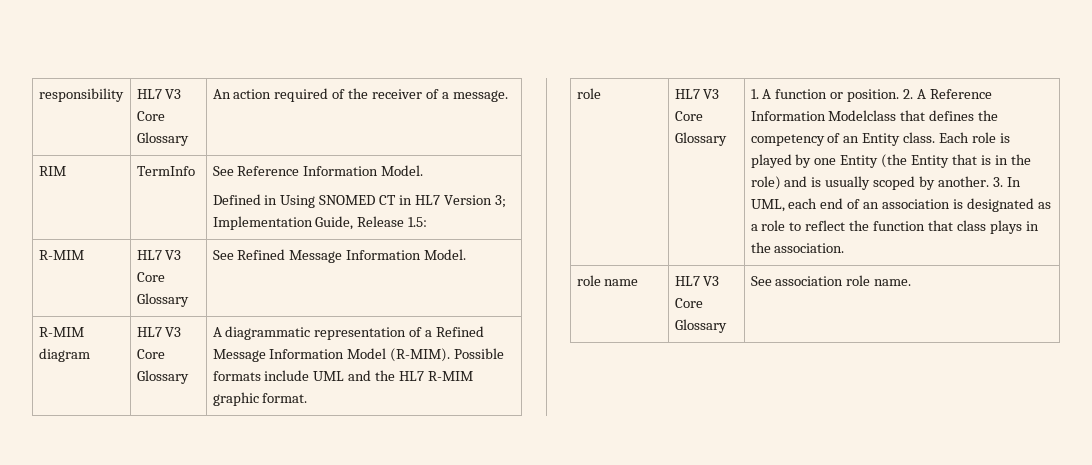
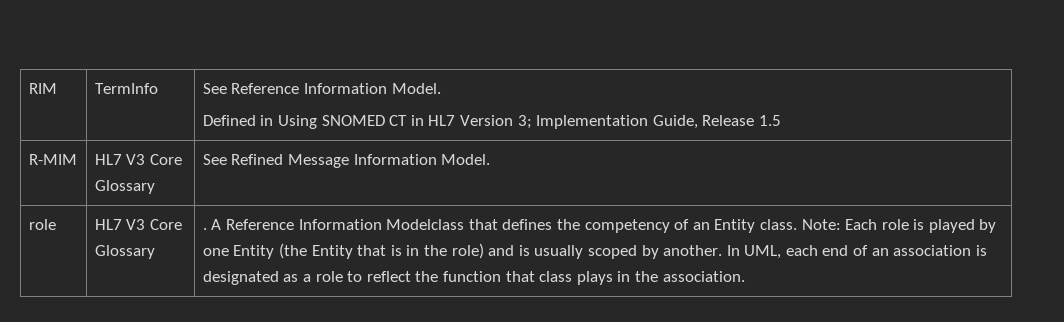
[38,88,124,102] [136,89,182,99] [136,111,165,121] [136,132,189,146] [212,88,508,102] responsibility | HL7 V3 Core Glossary | An action required of the receiver of a message. // -> (28, 88) none
[408,217,428,227] 1.5: -> [758,115,781,126] 1.5
[38,327,84,337] [38,348,90,362] [136,327,182,337] [136,349,165,359] [136,370,189,384] [212,326,485,340] [212,348,505,362] [212,370,474,381] [212,392,308,406] // R-MIM diagram | HL7 V3 Core Glossary | A diagrammatic representation of a Refined Message Information Model (R-MIM). Possible formats include UML and the HL7 R-MIM graphic format. -> (491, 159) none
[750,89,914,102] 1. A function or position. 2. -> [202,228,207,230] .
(936, 137) none -> [801,219,841,230] Note:
[992,177,1003,187] 3. -> (723, 250) none
[576,275,639,286] [674,276,720,286] [674,298,703,308] [674,319,727,333] [750,275,912,286] // role name | HL7 V3 Core Glossary | See association role name. -> (745, 276) none

